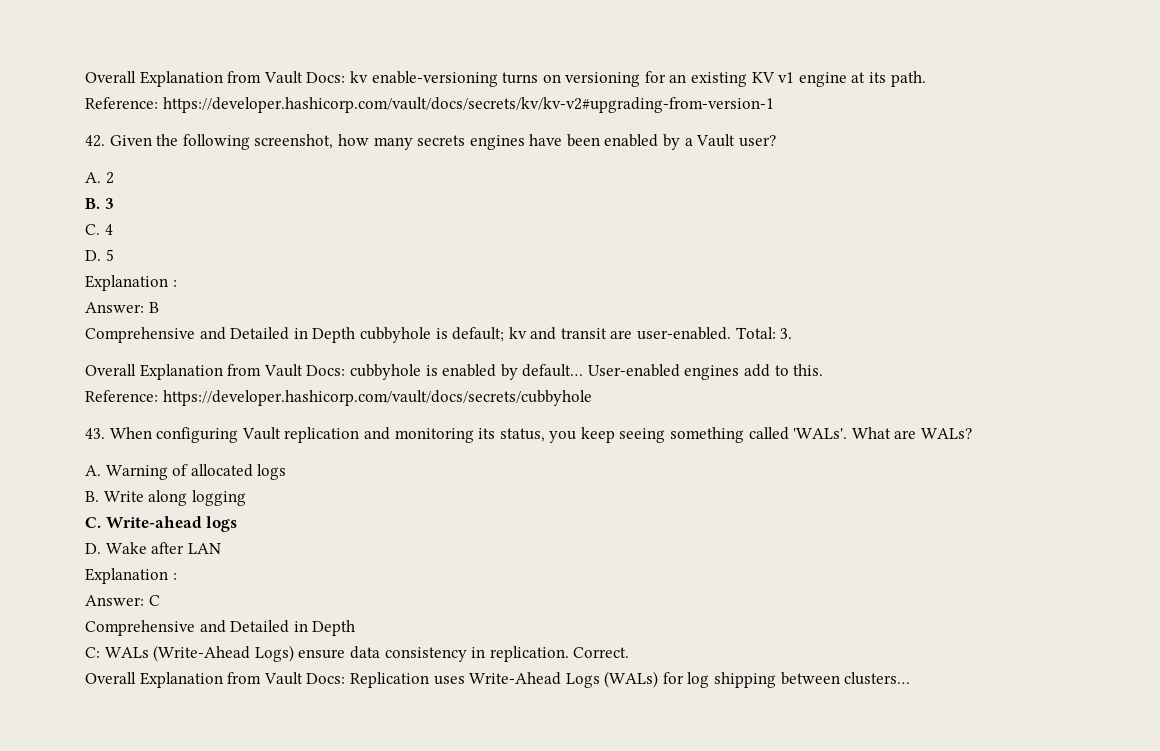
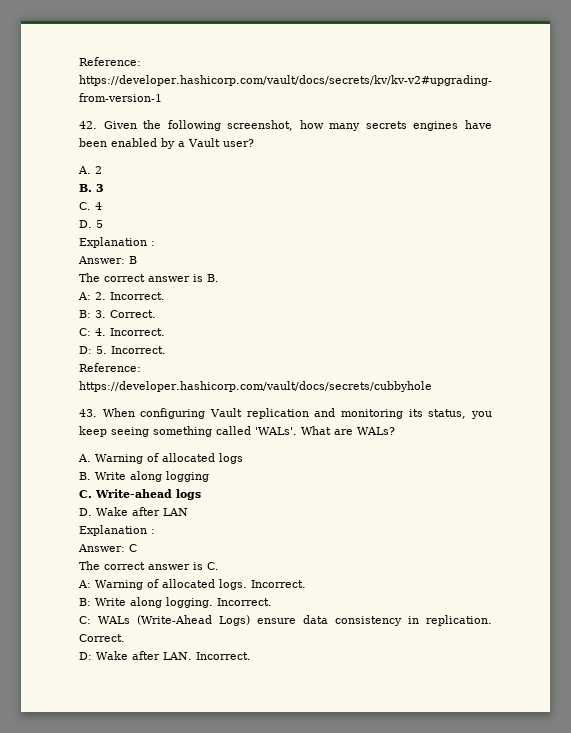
[85,71,926,87] Overall Explanation from Vault Docs: kv enable-versioning turns on versioning for an existing KV v1 engine at its path. // -> (79, 61) none
[85,327,793,343] [85,364,824,380] Comprehensive and Detailed in Depth cubbyhole is default; kv and transit are user-enabled. Total: 3. // Overall Explanation from Vault Docs: cubbyhole is enabled by default… User-enabled engines add to this. -> [79,273,219,282] [78,292,165,300] [79,310,156,318] [79,328,165,336] [79,346,166,354] The correct answer is B. // A: 2. Incorrect. // B: 3. Correct. // C: 4. Incorrect. // D: 5. Incorrect.
[85,620,356,636] Comprehensive and Detailed in Depth -> [79,561,219,570] [78,579,306,590] [79,597,272,608] The correct answer is C. // A: Warning of allocated logs. Incorrect. // B: Write along logging. Incorrect.
[85,671,911,688] Overall Explanation from Vault Docs: Replication uses Write-Ahead Logs (WALs) for log shipping between clusters… -> [79,651,251,660] D: Wake after LAN. Incorrect.

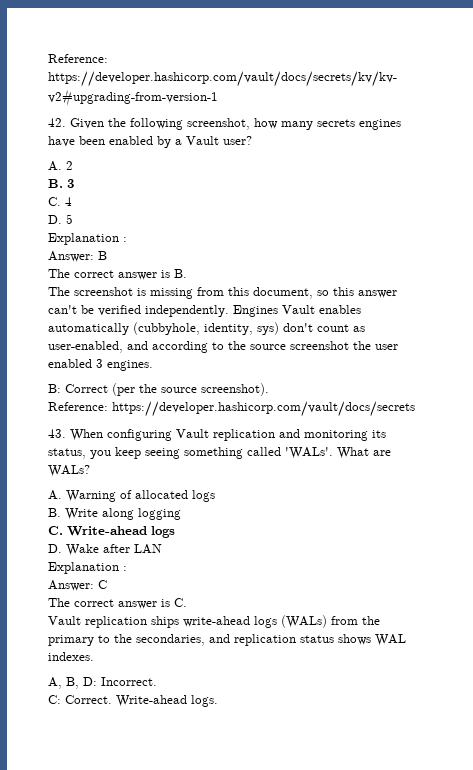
[78,292,165,300] [79,310,156,318] [79,328,165,336] [79,346,166,354] [79,363,141,372] [79,381,432,392] A: 2. Incorrect. // B: 3. Correct. // C: 4. Incorrect. // D: 5. Incorrect. // Reference: https://developer.hashicorp.com/vault/docs/secrets/cubbyhole -> [48,287,397,299] [48,305,361,317] [48,322,365,335] [48,341,398,353] [48,359,153,371] [48,383,269,396] [48,401,415,417] The screenshot is missing from this document, so this answer can't be verified independently. Engines Vault enables automatically (cubbyhole, identity, sys) don't count as user-enabled, and according to the source screenshot the user enabled 3 engines. // B: Correct (per the source screenshot). // Reference: https://developer.hashicorp.com/vault/docs/secrets
[78,579,306,590] [79,597,272,608] [79,615,492,626] [79,634,125,642] [79,651,251,660] A: Warning of allocated logs. Incorrect. // B: Write along logging. Incorrect. // C: WALs (Write-Ahead Logs) ensure data consistency in replication. Correct. // D: Wake after LAN. Incorrect. -> [48,615,380,628] [48,634,406,646] [48,652,94,661] [48,677,157,689] [48,695,218,707] Vault replication ships write-ahead logs (WALs) from the primary to the secondaries, and replication status shows WAL indexes. // A, B, D: Incorrect. // C: Correct. Write-ahead logs.

